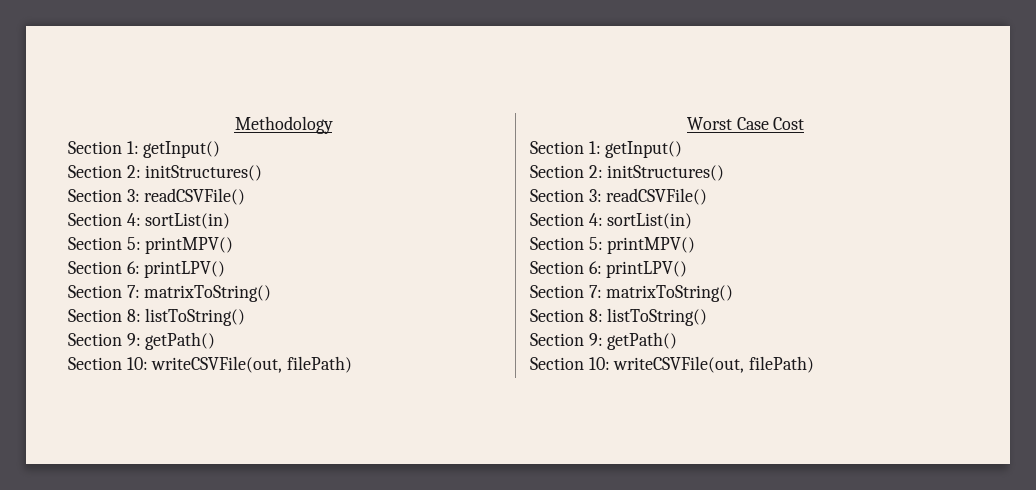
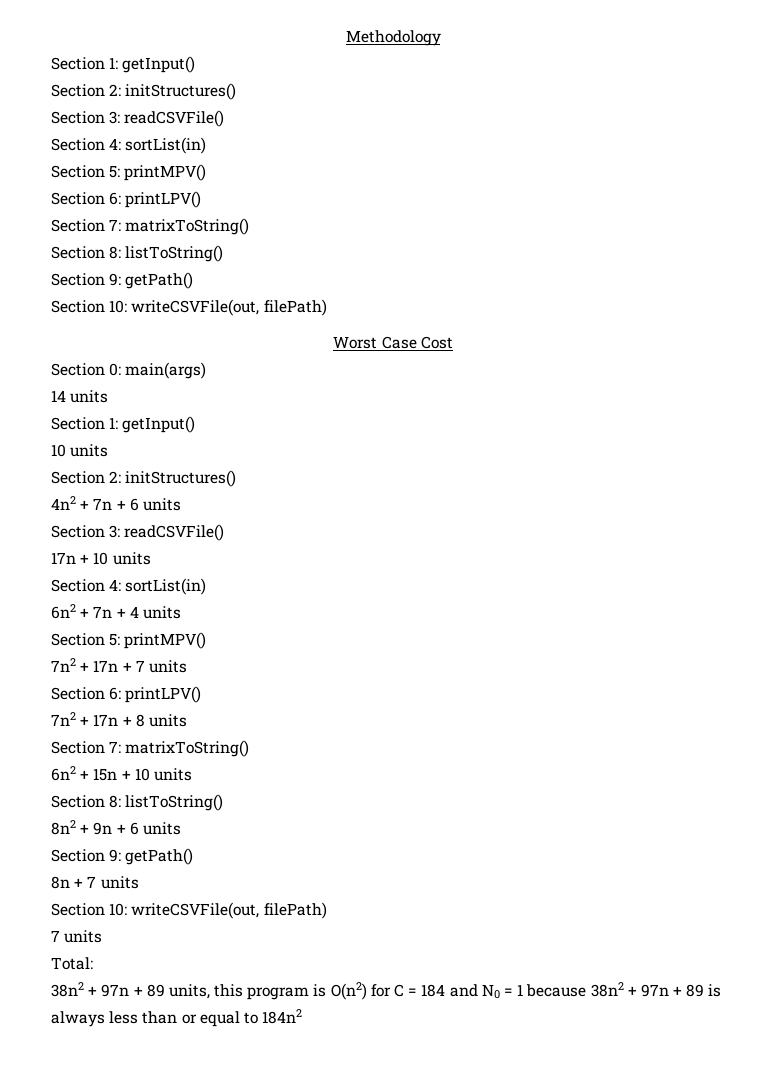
[530,141,683,158] [530,165,725,181] [530,188,708,205] [530,213,693,229] [530,237,696,254] [530,261,688,278] [530,285,734,302] [530,308,708,326] [530,332,678,350] [530,356,815,373] // Section 1: getInput() // Section 2: initStructures() // Section 3: readCSVFile() // Section 4: sortList(in) // Section 5: printMPV() // Section 6: printLPV() // Section 7: matrixToString() // Section 8: listToString() // Section 9: getPath() // Section 10: writeCSVFile(out, filePath) -> [51,362,207,379] [51,390,109,403] [51,416,196,433] [51,444,109,457] [51,470,237,487] [51,496,181,511] [51,524,225,541] [51,552,151,565] [51,578,207,595] [51,604,181,619] [51,632,207,649] [51,658,187,673] [51,686,202,703] [51,712,187,727] [51,740,250,757] [51,766,192,781] [51,794,224,811] [51,820,181,835] [51,848,194,865] [51,876,139,889] [51,902,327,919] [51,930,103,943] [51,957,93,970] [51,982,722,1000] [51,1009,303,1027] // Section 0: main(args) // 14 units // Section 1: getInput() // 10 units // Section 2: initStructures() // 4n2 + 7n + 6 units // Section 3: readCSVFile() // 17n + 10 units // Section 4: sortList(in) // 6n2 + 7n + 4 units // Section 5: printMPV() // 7n2 + 17n + 7 units // Section 6: printLPV() // 7n2 + 17n + 8 units // Section 7: matrixToString() // 6n2 + 15n + 10 units // Section 8: listToString() // 8n2 + 9n + 6 units // Section 9: getPath() // 8n + 7 units // Section 10: writeCSVFile(out, filePath) // 7 units // Total: // 38n2 + 97n + 89 units, this program is O(n2) for C = 184 and N0 = 1 because 38n2 + 97n + 89 is always less than or equal to 184n2

